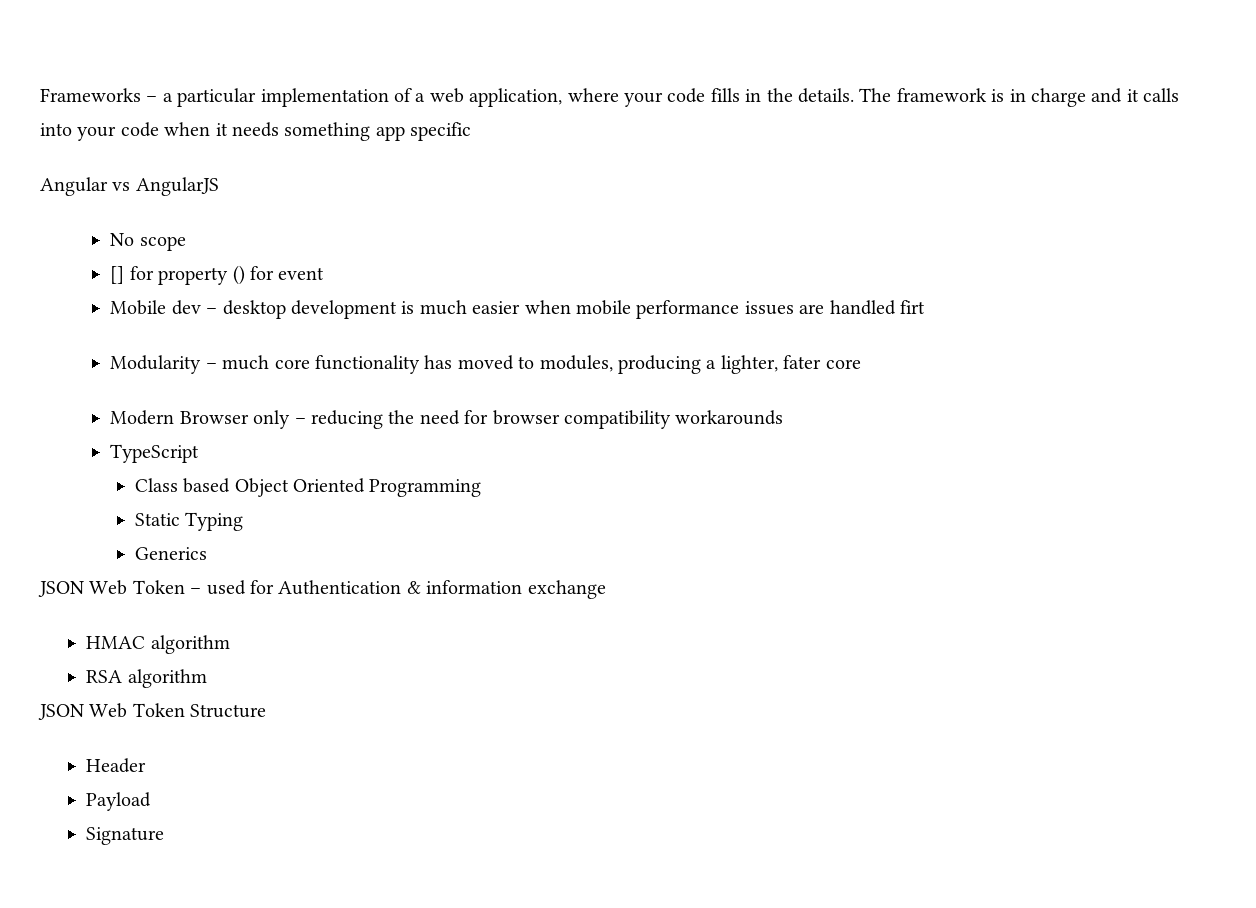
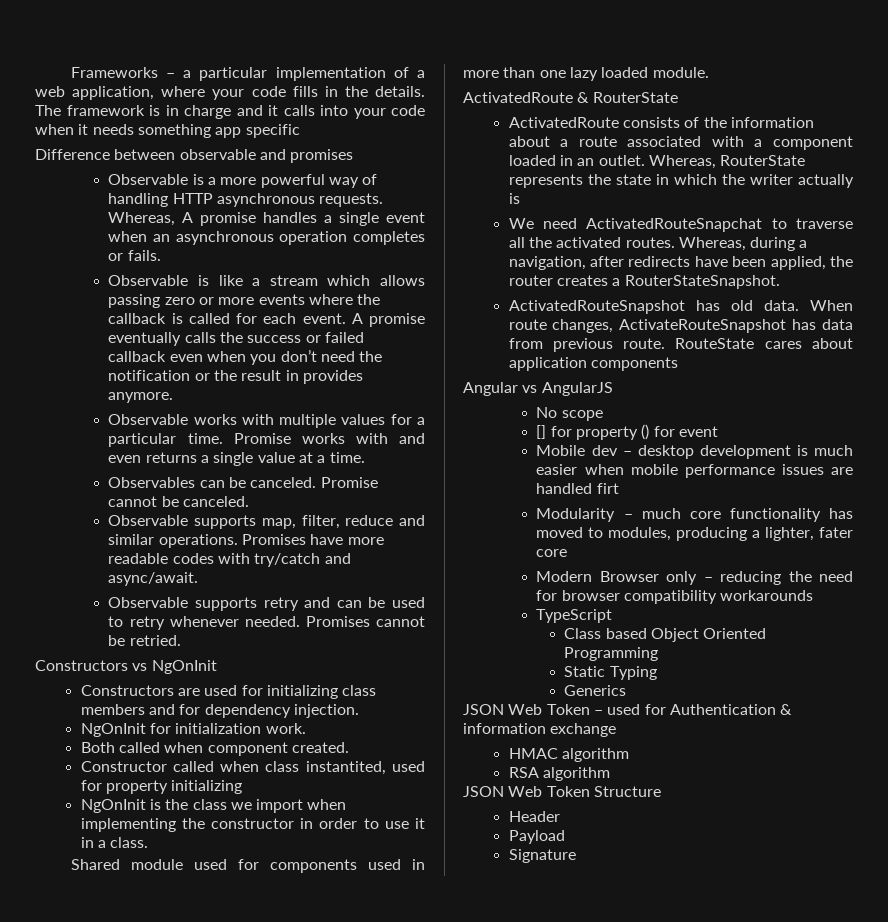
(472, 131) none -> [35,149,354,163] [108,174,378,188] [108,193,384,207] [108,212,425,226] [108,231,426,245] [108,250,161,261] [108,275,426,286] [108,294,381,308] [108,313,425,327] [108,332,365,346] [108,349,383,365] [108,370,364,384] [108,392,174,403] [108,414,425,428] [108,433,425,447] [108,452,365,466] [108,477,378,488] [108,496,250,507] [108,515,425,529] [108,534,384,548] [108,553,351,567] [108,572,199,586] [108,597,426,611] [108,616,426,630] [108,635,181,646] [35,660,217,674] [80,685,377,699] [80,704,359,718] [80,723,306,737] [80,742,349,756] [80,761,425,775] [80,780,243,794] [80,799,347,813] [80,818,426,832] [80,837,149,848] [70,859,425,873] [463,67,709,81] [463,92,678,103] [508,117,814,128] [508,136,854,150] [508,155,806,169] [508,174,854,188] [508,193,520,204] [508,218,853,232] [508,237,808,251] [508,256,853,270] [508,275,780,289] [508,300,853,314] [508,319,853,333] [508,338,853,352] [508,357,678,371] // Difference between observable and promises // Observable is a more powerful way of handling HTTP asynchronous requests. Whereas, A promise handles a single event when an asynchronous operation completes or fails. // Observable is like a stream which allows passing zero or more events where the callback is called for each event. A promise eventually calls the success or failed callback even when you don’t need the notification or the result in provides anymore. // Observable works with multiple values for a particular time. Promise works with and even returns a single value at a time. // Observables can be canceled. Promise cannot be canceled. // Observable supports map, filter, reduce and similar operations. Promises have more readable codes with try/catch and async/await. // Observable supports retry and can be used to retry whenever needed. Promises cannot be retried. // Constructors vs NgOnInit // Constructors are used for initializing class members and for dependency injection. // NgOnInit for initialization work. // Both called when component created. // Constructor called when class instantited, used for property initializing // NgOnInit is the class we import when implementing the constructor in order to use it in a class. // Shared module used for components used in more than one lazy loaded module. // ActivatedRoute & RouterState // ActivatedRoute consists of the information about a route associated with a component loaded in an outlet. Whereas, RouterState represents the state in which the writer actually is // We need ActivatedRouteSnapchat to traverse all the activated routes. Whereas, during a navigation, after redirects have been applied, the router creates a RouterStateSnapshot. // ActivatedRouteSnapshot has old data. When route changes, ActivateRouteSnapshot has data from previous route. RouteState cares about application components

